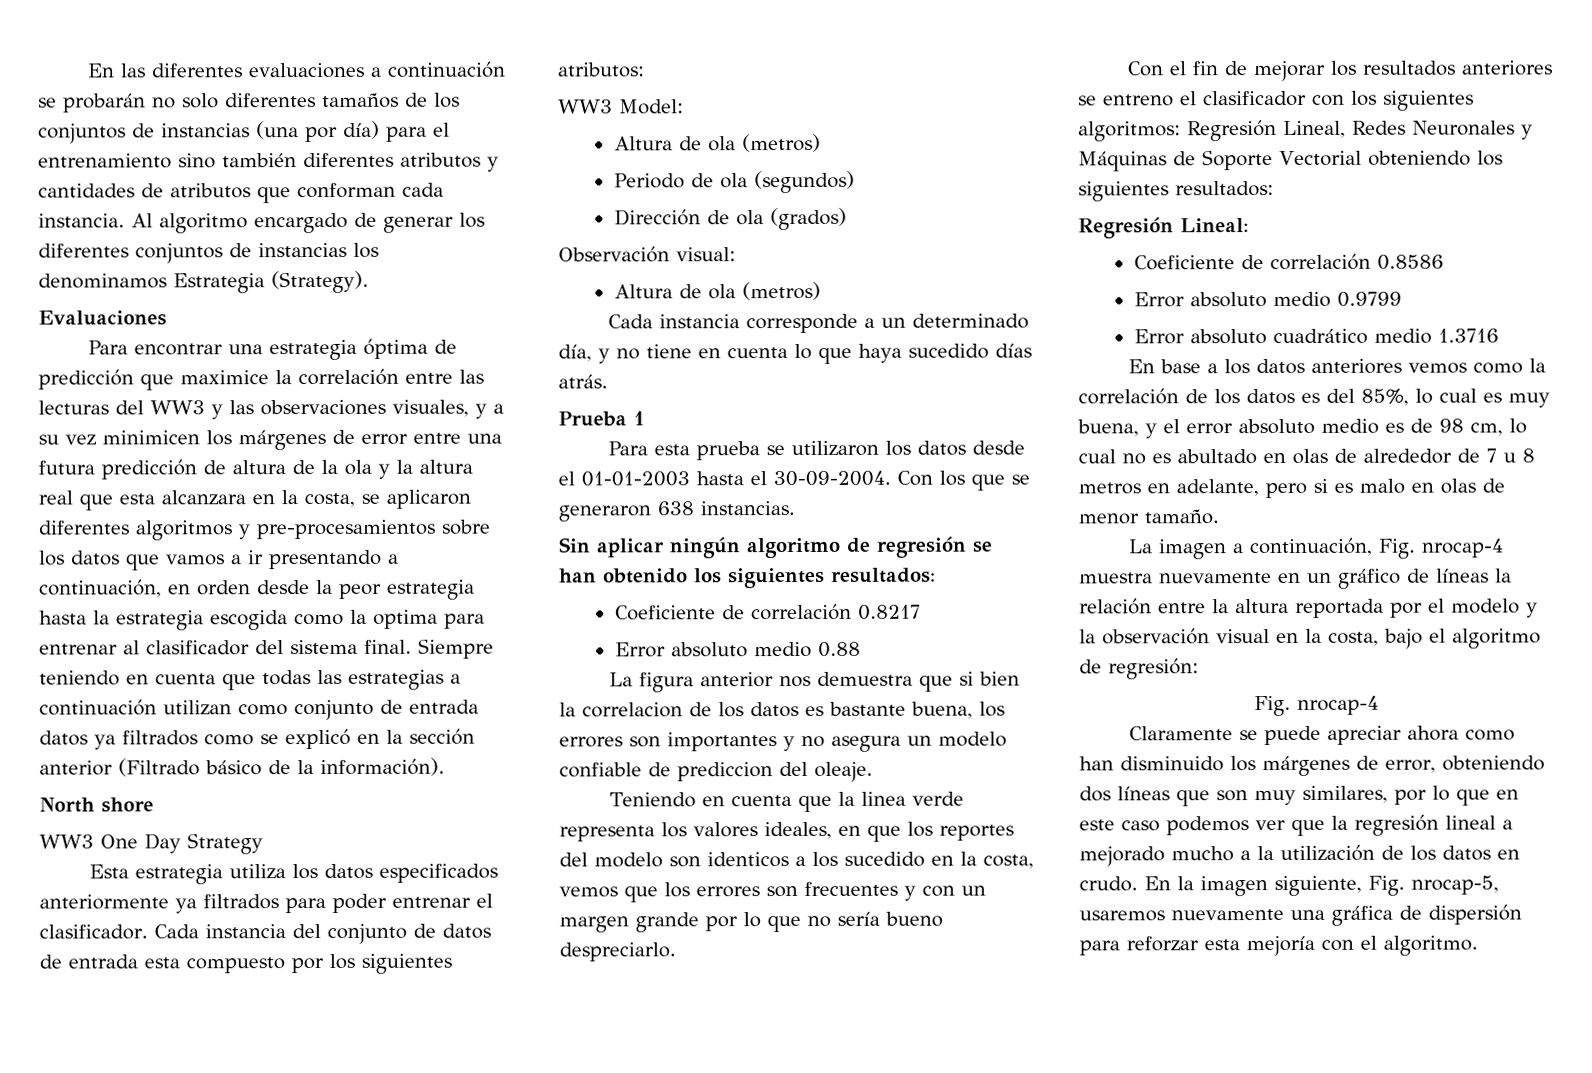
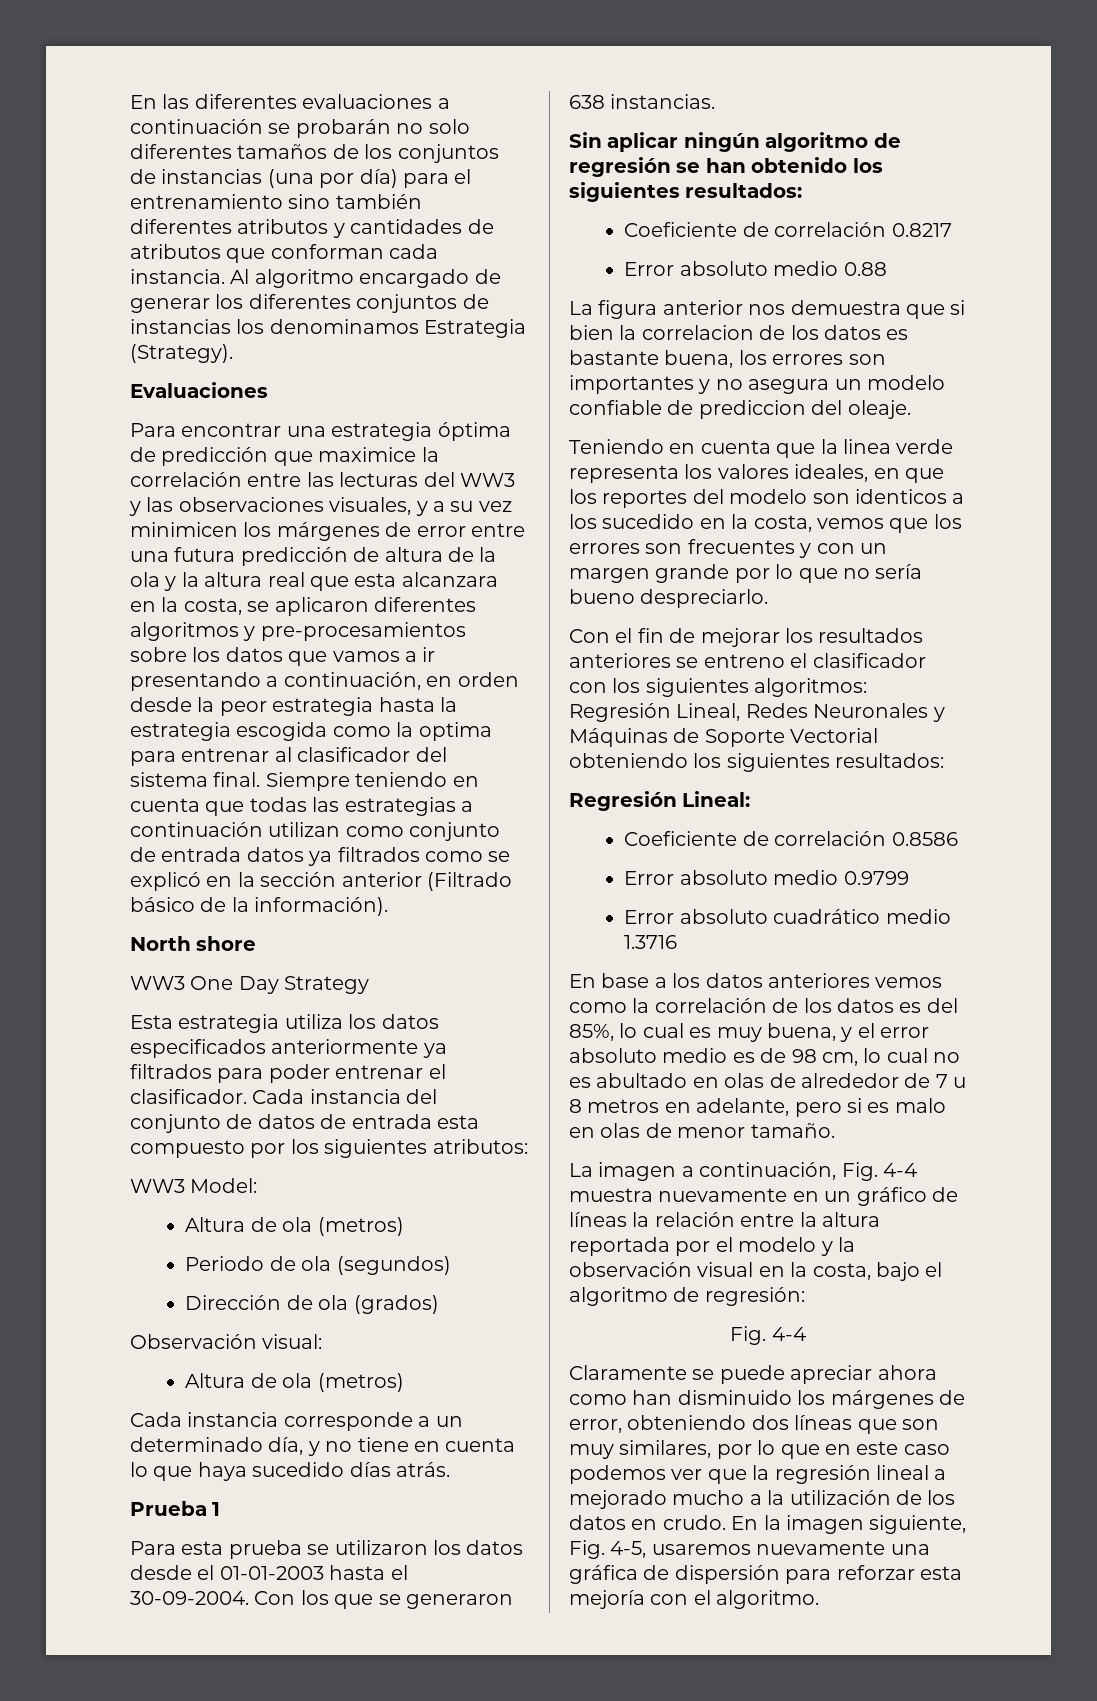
[1421,538,1504,558] nrocap-4 -> [883,1163,917,1177] 4-4
[1297,695,1379,715] nrocap-4 -> [771,1327,806,1341] 4-4
[1411,875,1499,895] nrocap-5, -> [610,1541,647,1558] 4-5,

